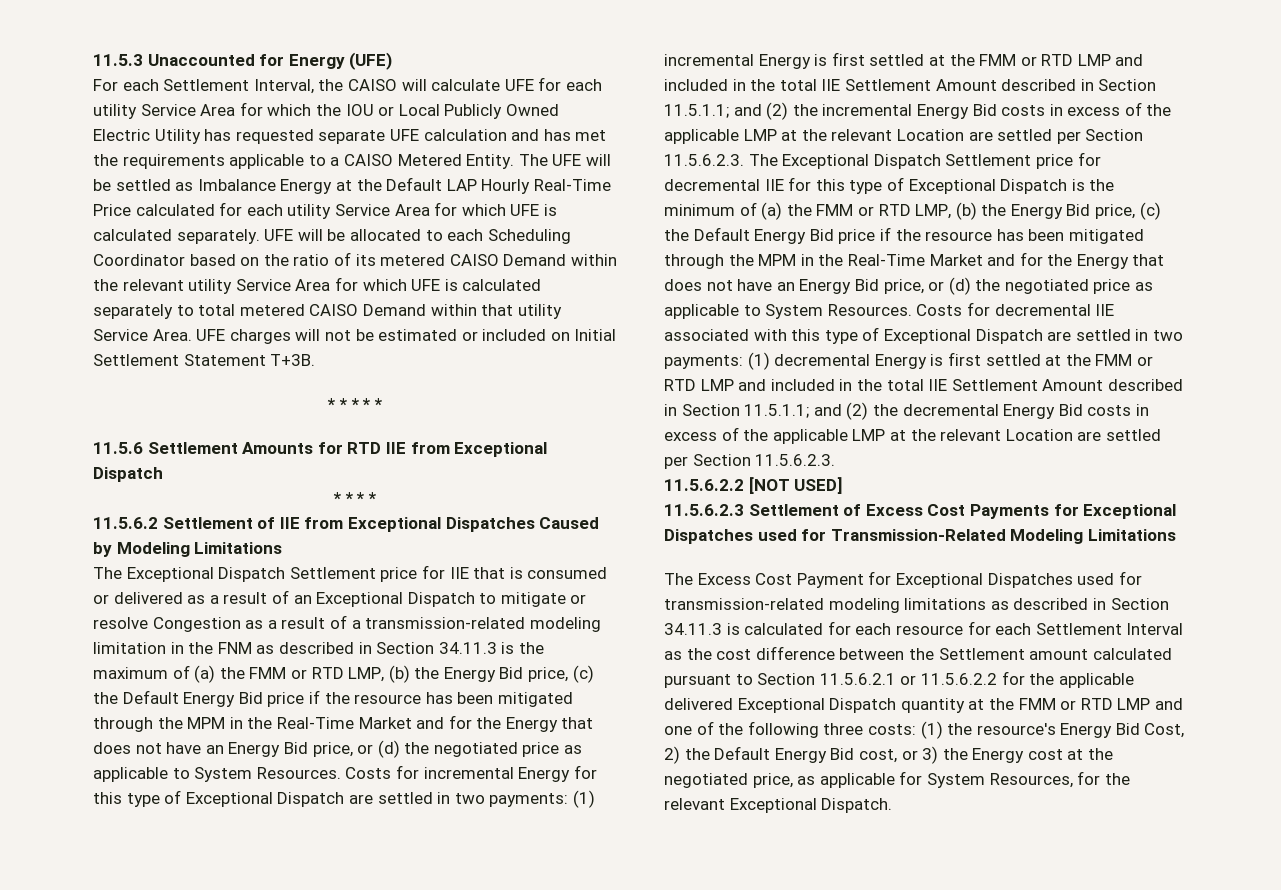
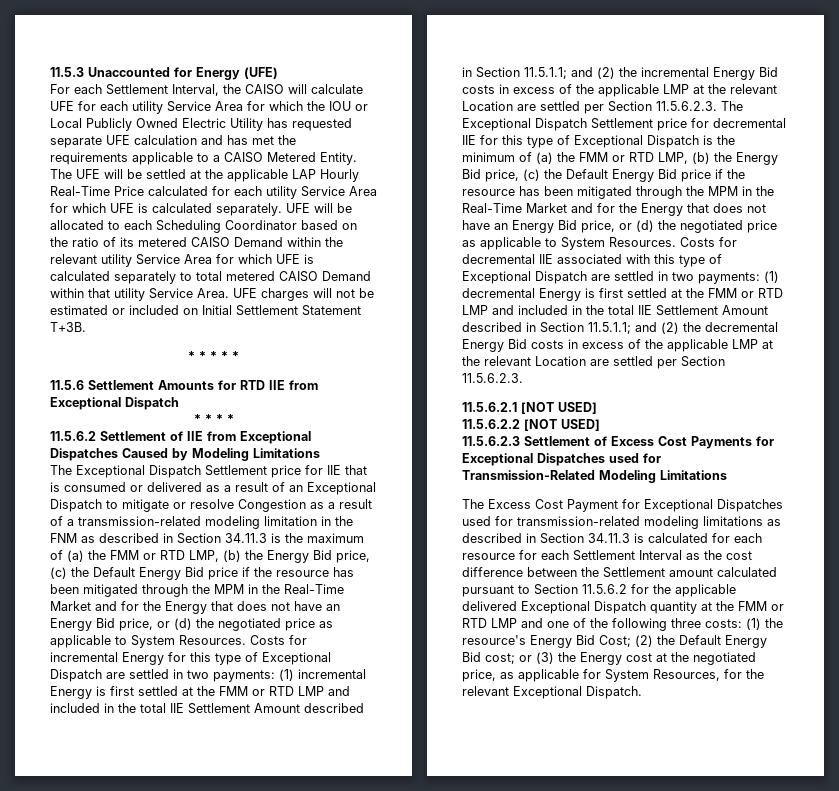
[175,177,443,194] as Imbalance Energy at the Default -> [190,169,288,182] at the applicable
(836, 460) none -> [462,402,597,414] // 11.5.6.2.1 [NOT USED]
[819,673,997,685] 11.5.6.2.1 or 11.5.6.2.2 -> [582,584,627,594] 11.5.6.2
[1144,723,1185,738] [664,746,939,764] Cost, 2) the Default Energy Bid cost, or 3) -> [599,635,767,648] [462,652,554,664] Cost; (2) the Default Energy Bid cost; or (3)

